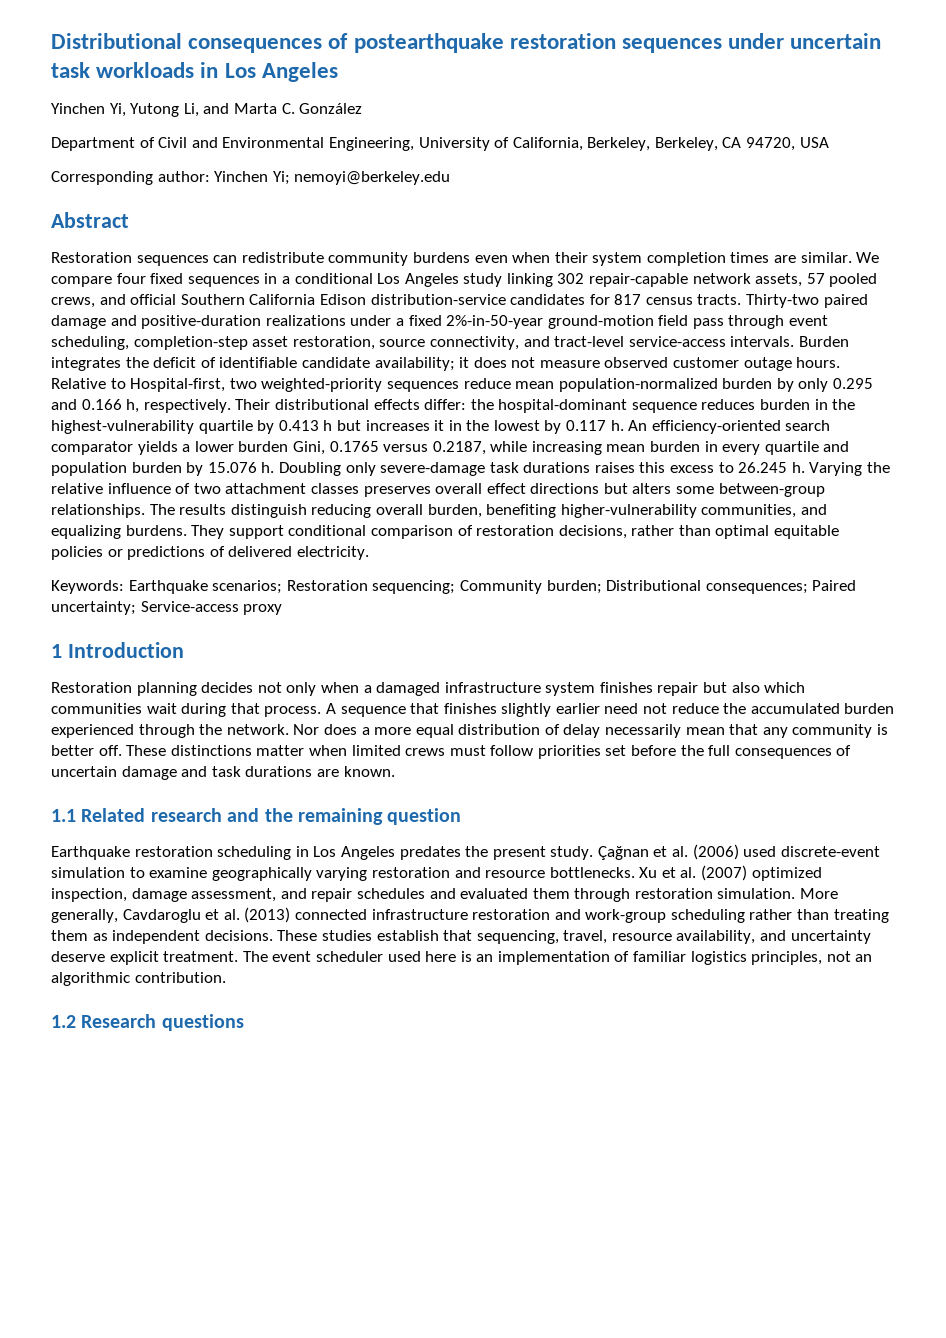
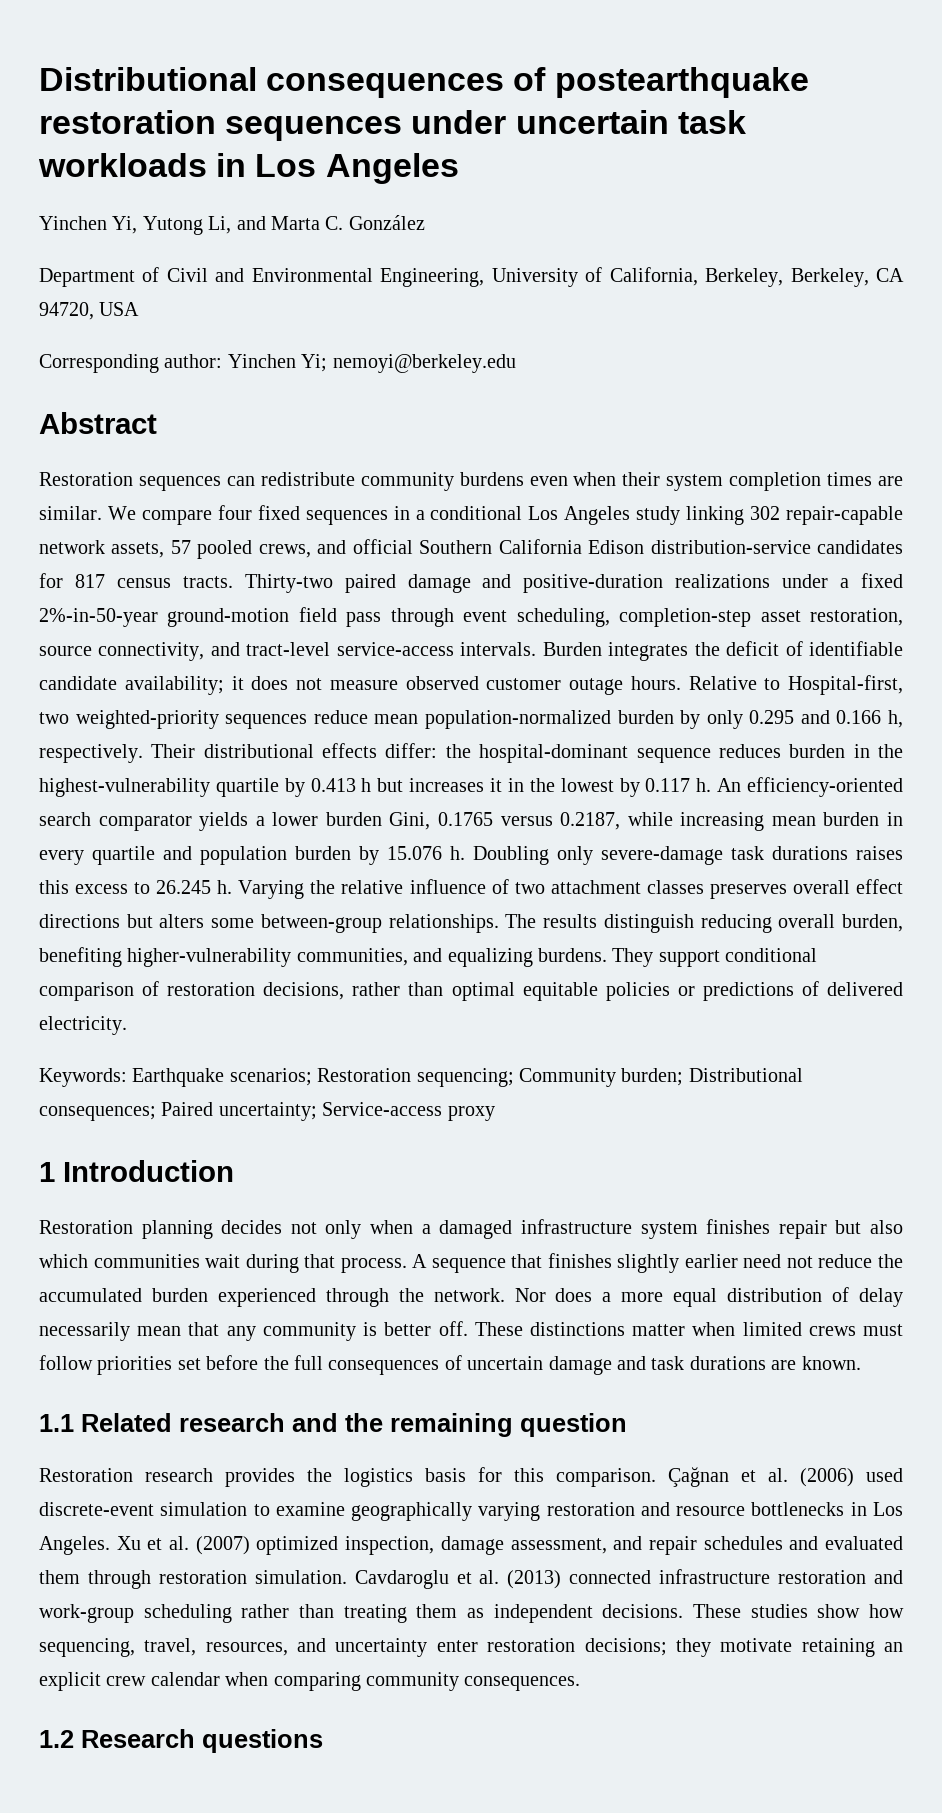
[51,846,594,860] Earthquake restoration scheduling in Los Angeles predates the present study. -> [39,1467,656,1487] Restoration research provides the logistics basis for this comparison.
[549,867,635,878] bottlenecks. -> [751,1502,903,1516] [39,1536,110,1555] bottlenecks in Los Angeles.
[800,888,839,899] [51,909,118,923] More generally, -> (347, 1577) none
[376,930,871,944] [51,951,873,965] [51,972,226,986] establish that sequencing, travel, resource availability, and uncertainty deserve explicit treatment. The event scheduler used here is an implementation of familiar logistics principles, not an algorithmic contribution. -> [817,1604,904,1618] [39,1638,904,1657] [39,1672,581,1691] show how sequencing, travel, resources, and uncertainty enter restoration decisions; they motivate retaining an explicit crew calendar when comparing community consequences.

